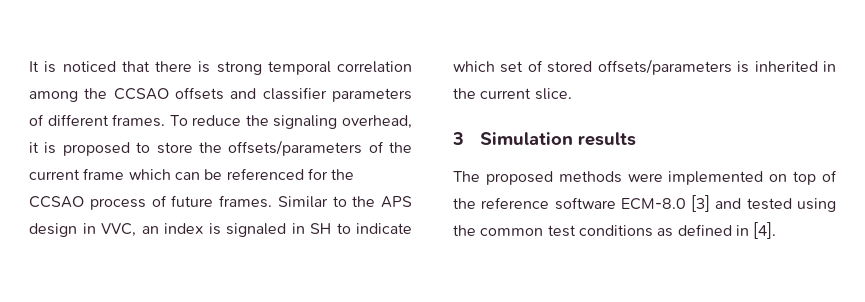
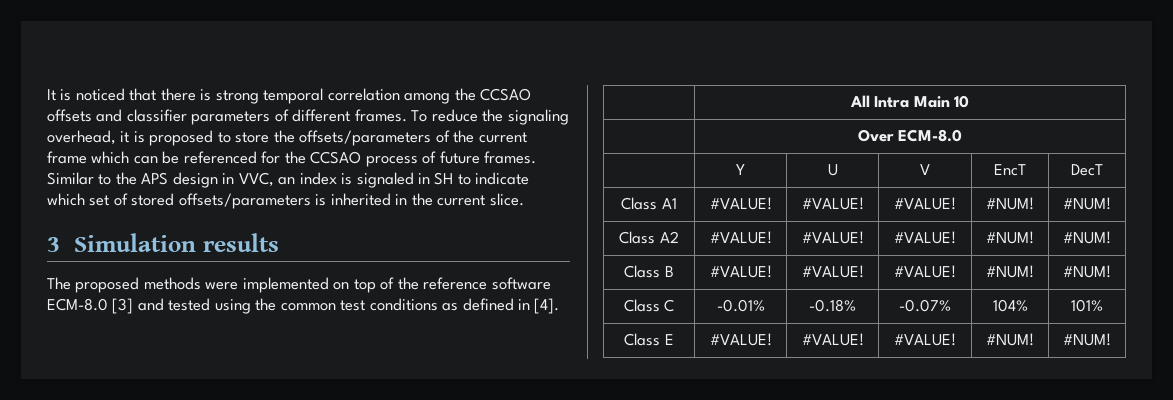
(777, 230) none -> [849,95,970,108] [857,129,963,142] [736,164,745,175] [827,164,838,176] [920,164,930,175] [994,164,1026,176] [1071,164,1103,176] [621,197,677,210] [709,197,772,210] [801,197,864,210] [894,197,956,210] [986,197,1034,210] [1063,197,1111,210] [619,231,679,244] [709,231,772,244] [801,231,864,244] [894,231,956,244] [986,231,1034,244] [1063,231,1111,244] [624,265,674,278] [709,265,772,278] [801,265,864,278] [894,265,956,278] [986,265,1034,278] [1063,265,1111,278] [623,299,675,312] [716,299,765,312] [809,299,856,312] [899,299,951,312] [992,299,1028,312] [1071,299,1103,312] [624,333,674,346] [709,333,772,346] [801,333,864,346] [894,333,956,346] [986,333,1034,346] [1063,333,1111,346] // | All Intra Main 10 // | Over ECM-8.0 // | Y | U | V | EncT | DecT // Class A1 | #VALUE! | #VALUE! | #VALUE! | #NUM! | #NUM! // Class A2 | #VALUE! | #VALUE! | #VALUE! | #NUM! | #NUM! // Class B | #VALUE! | #VALUE! | #VALUE! | #NUM! | #NUM! // Class C | -0.01% | -0.18% | -0.07% | 104% | 101% // Class E | #VALUE! | #VALUE! | #VALUE! | #NUM! | #NUM!

